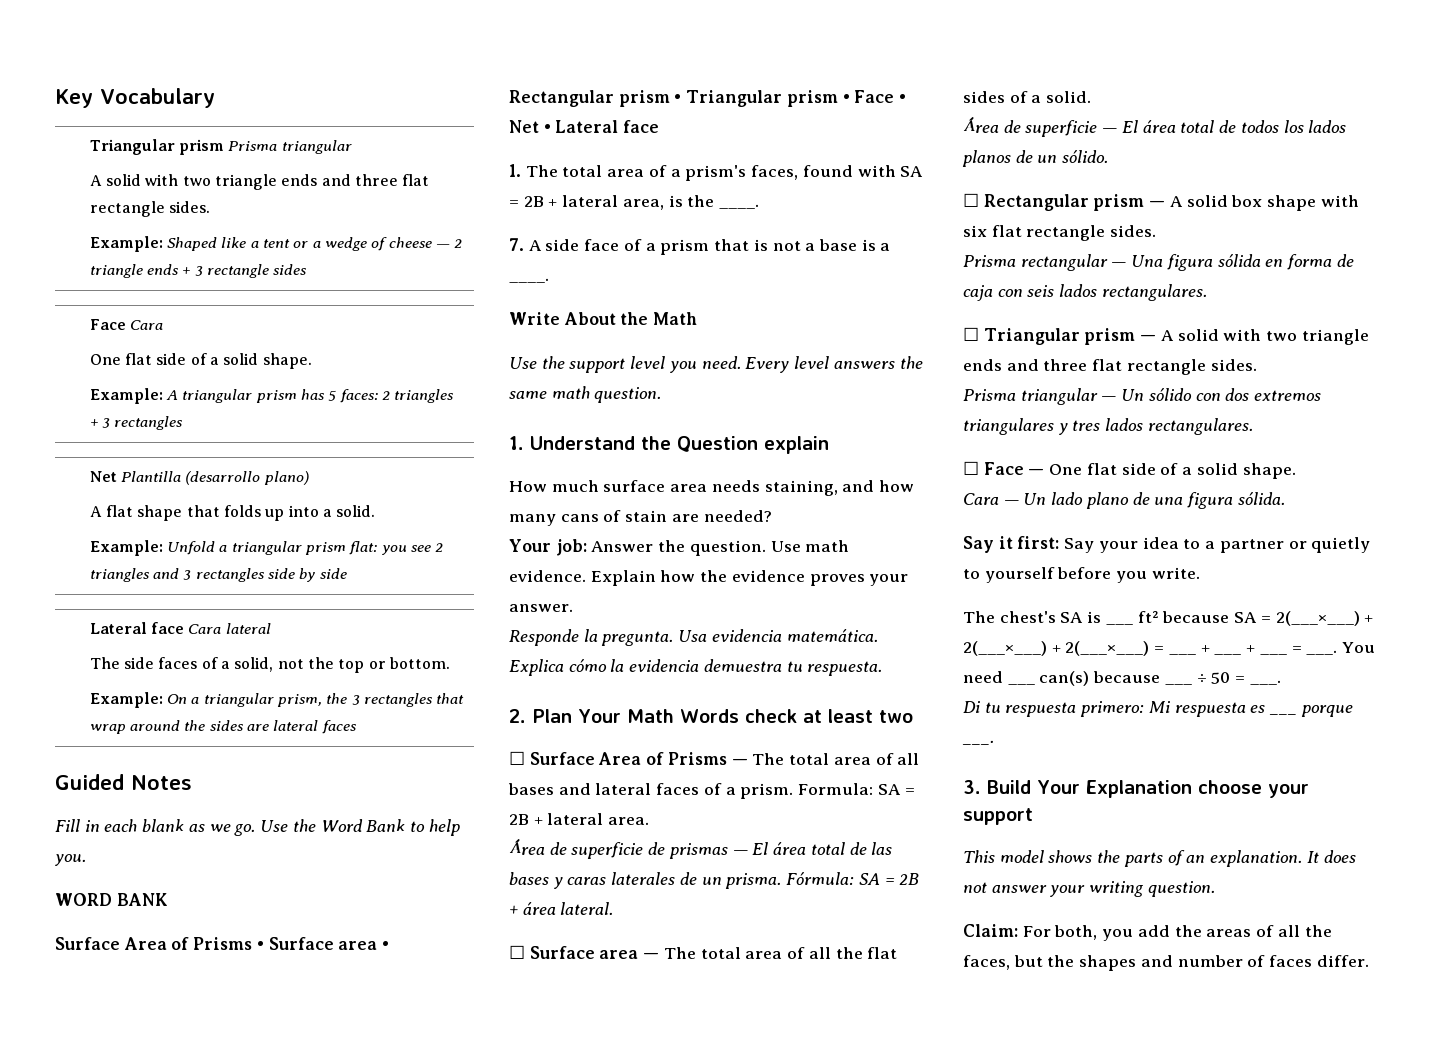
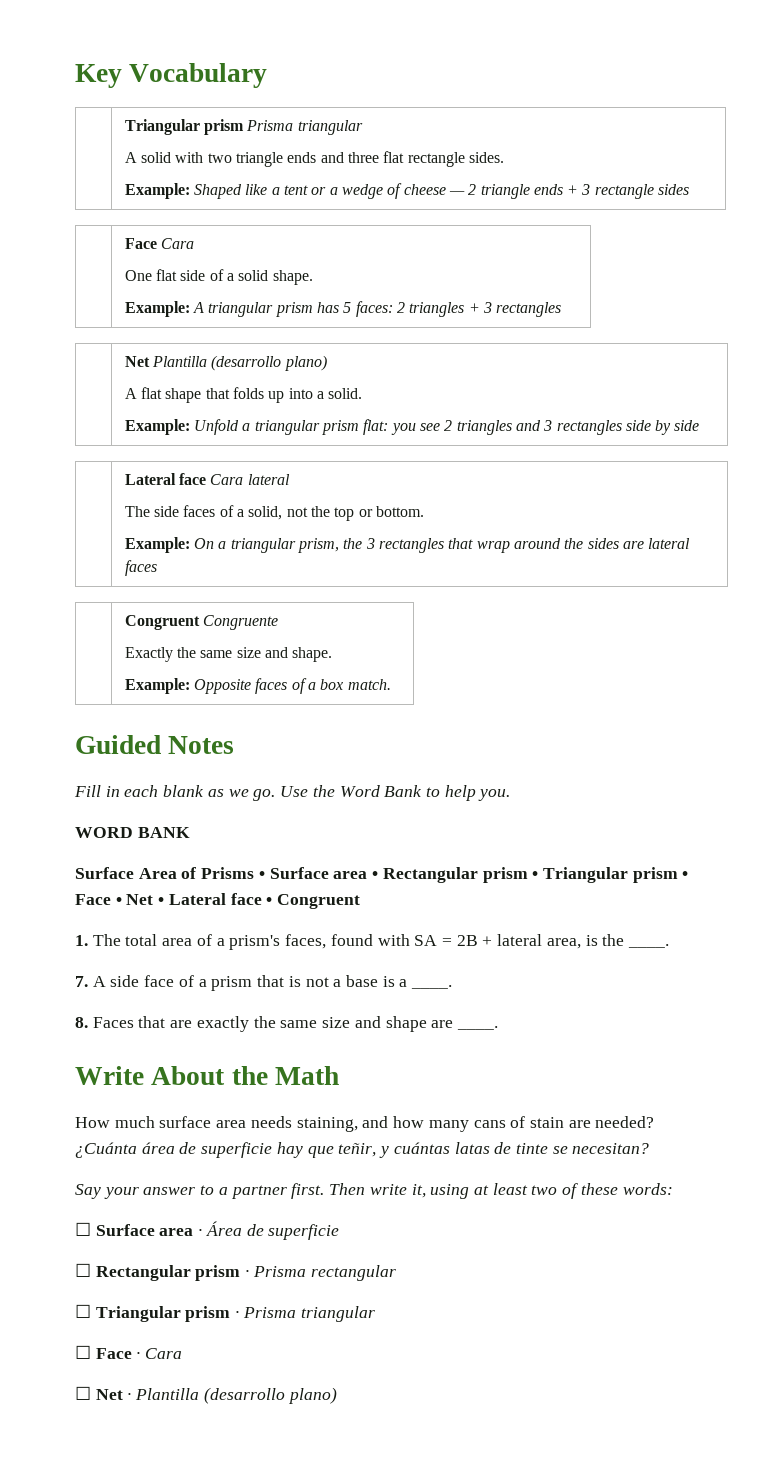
(357, 727) none -> [124,615,278,630] [124,647,333,662] [124,678,391,694] // | Congruent Congruente // Exactly the same size and shape. // Example: Opposite faces of a box match.
(660, 126) none -> [266,894,361,909] • Congruent
[509,312,698,325] [509,356,923,373] [509,386,662,403] [509,436,829,454] Write About the Math // Use the support level you need. Every level answers the same math question. // 1. Understand the Question explain -> [75,1016,498,1032] [75,1066,340,1085] 8. Faces that are exactly the same size and shape are ____. // Write About the Math
[509,539,850,556] [509,570,909,586] [509,604,573,612] [509,629,878,646] [509,659,883,676] [509,709,913,723] [509,751,920,765] [508,783,915,799] [509,813,650,825] [509,839,893,859] [509,872,920,889] [509,902,614,915] [509,945,898,959] [963,91,1092,103] [963,117,1347,137] [962,150,1109,167] [963,193,1359,211] [963,225,1157,241] [963,254,1354,271] [963,284,1207,301] [963,327,1369,345] [963,359,1257,375] [963,388,1322,405] [963,418,1253,435] [963,461,1296,479] [963,492,1285,509] [963,536,1371,553] [963,567,1200,583] [963,611,1102,623] [1105,623,1133,625] [1137,611,1374,626] [963,641,1165,656] [1168,653,1196,655] [1200,645,1210,653] [1214,653,1242,655] [1246,645,1256,653] [1259,653,1287,655] [1291,642,1375,655] [963,671,1003,683] [1007,671,1161,686] [1164,683,1192,685] [1196,672,1281,685] [963,701,1266,717] [1269,705,1353,717] [962,740,994,745] [963,780,1309,798] [963,808,1033,825] [963,850,1356,867] [963,881,1215,897] [963,924,1332,941] [963,955,1369,971] Your job: Answer the question. Use math evidence. Explain how the evidence proves your answer. // Responde la pregunta. Usa evidencia matemática. Explica cómo la evidencia demuestra tu respuesta. // 2. Plan Your Math Words check at least two // ☐ Surface Area of Prisms — The total area of all bases and lateral faces of a prism. Formula: SA = 2B + lateral area. // Área de superficie de prismas — El área total de las bases y caras laterales de un prisma. Fórmula: SA = 2B + área lateral. // ☐ Surface area — The total area of all the flat sides of a solid. // Área de superficie — El área total de todos los lados planos de un sólido. // ☐ Rectangular prism — A solid box shape with six flat rectangle sides. // Prisma rectangular — Una figura sólida en forma de caja con seis lados rectangulares. // ☐ Triangular prism — A solid with two triangle ends and three flat rectangle sides. // Prisma triangular — Un sólido con dos extremos triangulares y tres lados rectangulares. // ☐ Face — One flat side of a solid shape. // Cara — Un lado plano de una figura sólida. // Say it first: Say your idea to a partner or quietly to yourself before you write. // The chest's SA is ___ ft² because SA = 2(___×___) + 2(___×___) + 2(___×___) = ___ + ___ + ___ = ___. You need ___ can(s) because ___ ÷ 50 = ___. // Di tu respuesta primero: Mi respuesta es ___ porque ___. // 3. Build Your Explanation choose your support // This model shows the parts of an explanation. It does not answer your writing question. // Claim: For both, you add the areas of all the faces, but the shapes and number of faces differ. -> [75,1142,650,1158] [75,1183,673,1199] [75,1221,340,1240] [75,1263,396,1281] [75,1304,375,1322] [75,1345,183,1359] [75,1386,337,1404] ¿Cuánta área de superficie hay que teñir, y cuántas latas de tinte se necesitan? // Say your answer to a partner first. Then write it, using at least two of these words: // ☐ Surface area · Área de superficie // ☐ Rectangular prism · Prisma rectangular // ☐ Triangular prism · Prisma triangular // ☐ Face · Cara // ☐ Net · Plantilla (desarrollo plano)

